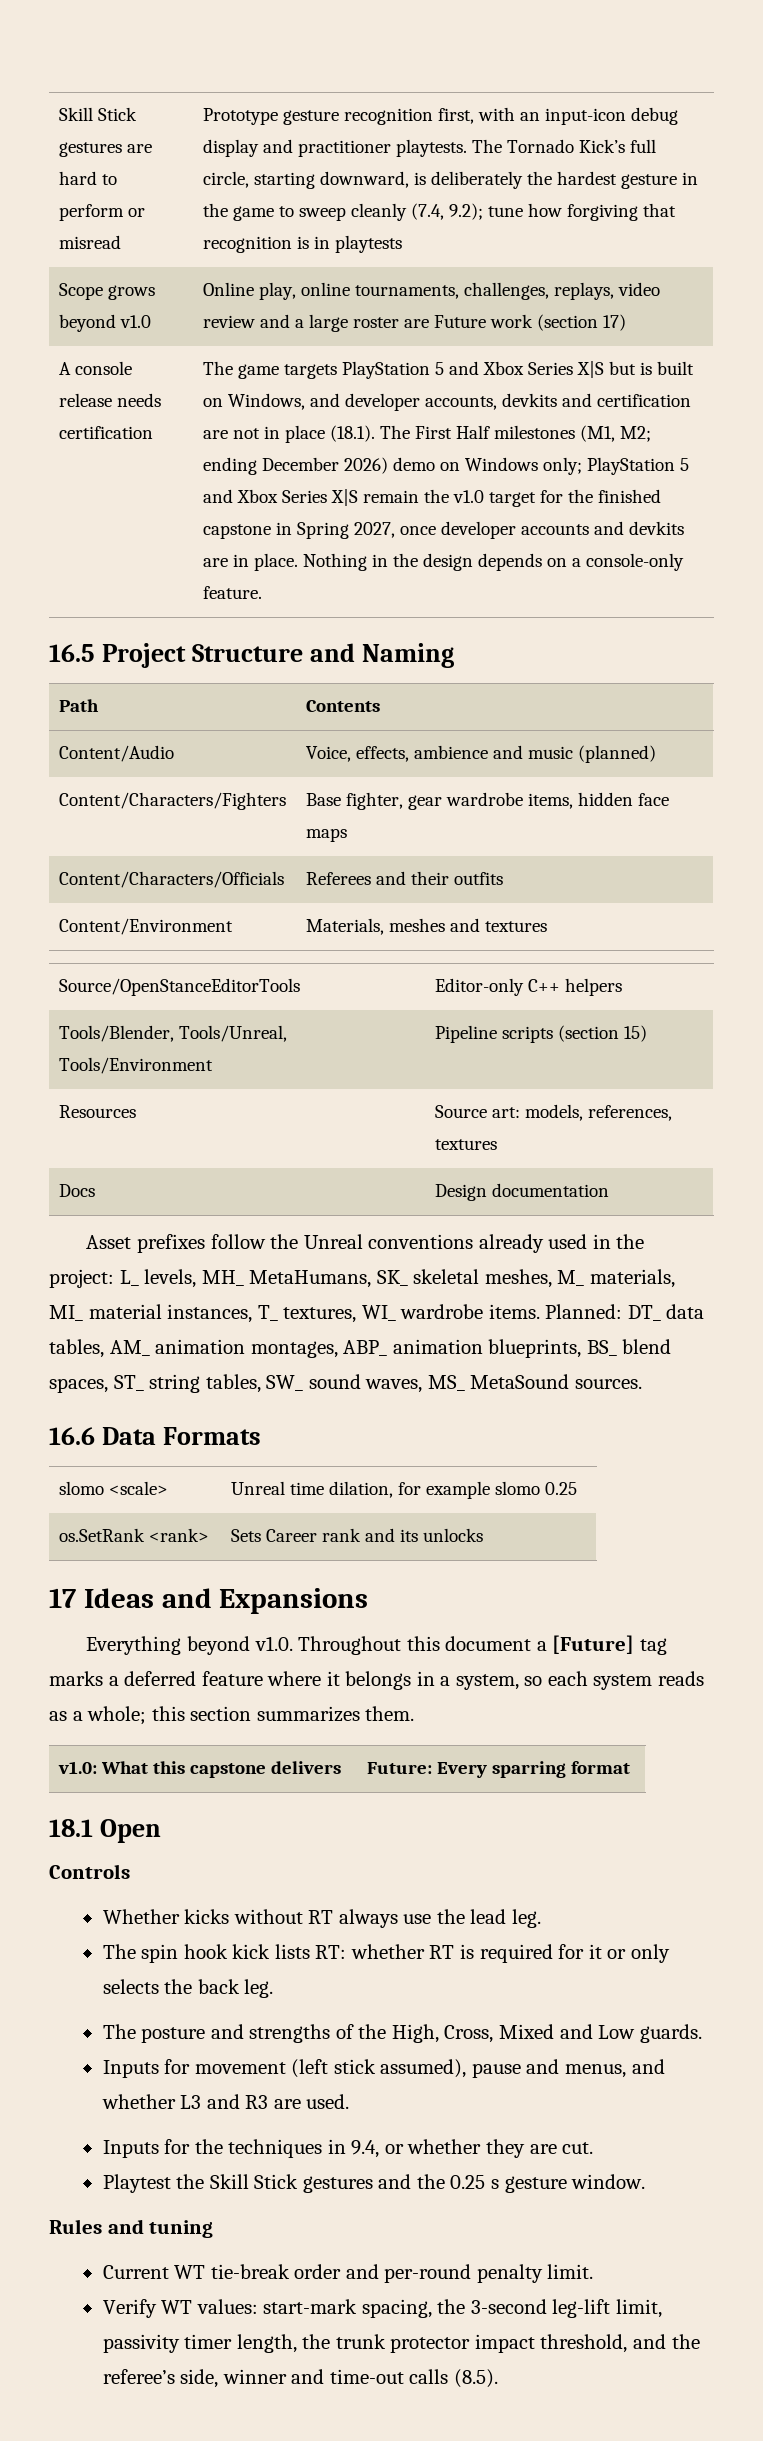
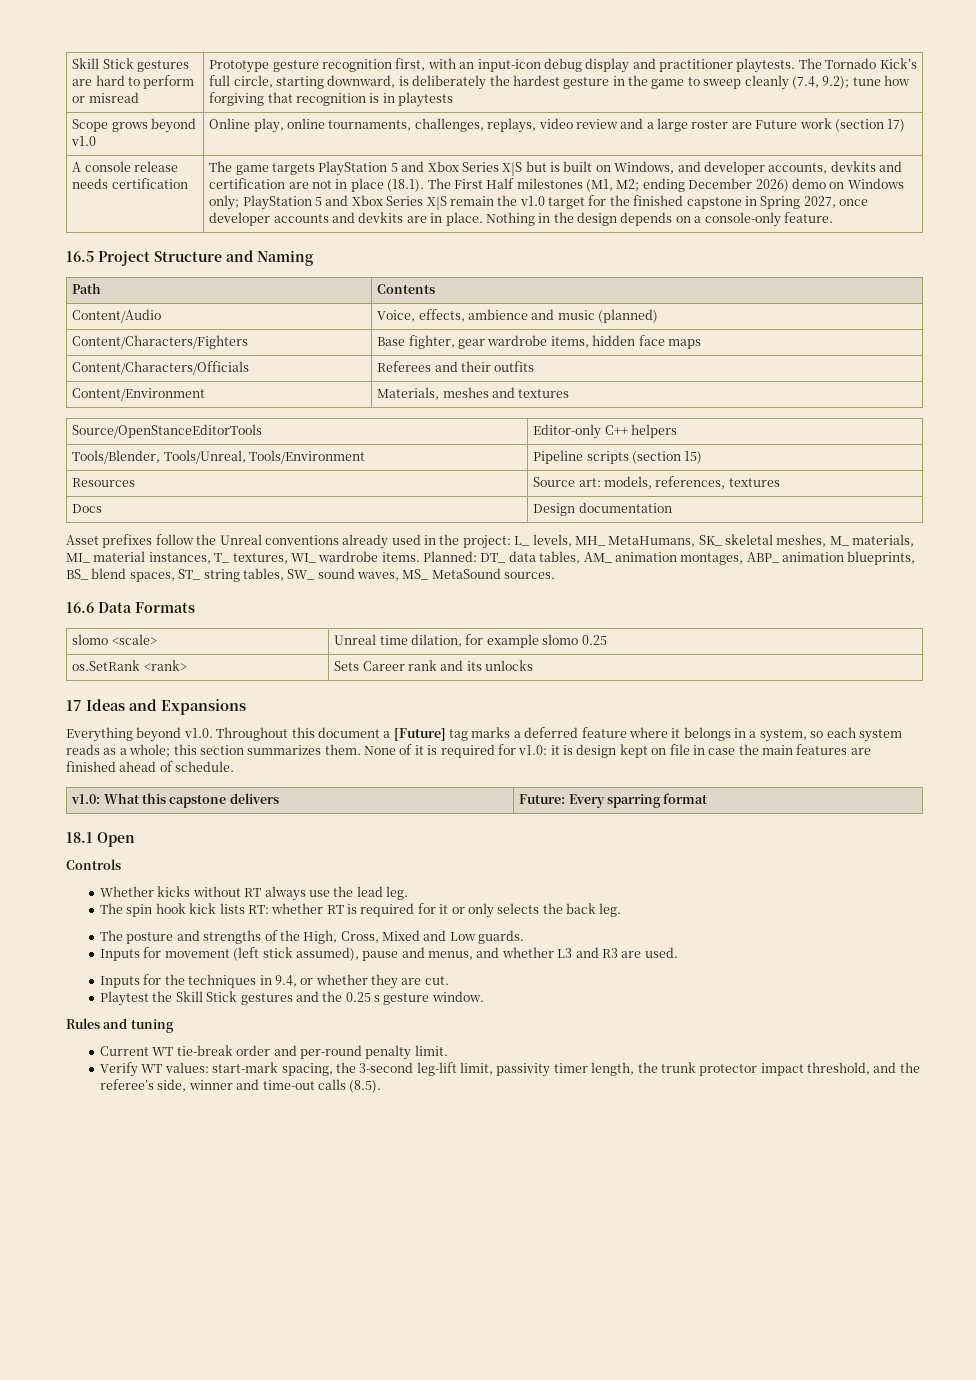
(415, 1713) none -> [364,744,871,758] [66,761,235,772] None of it is required for v1.0: it is design kept on file in case the main features are finished ahead of schedule.

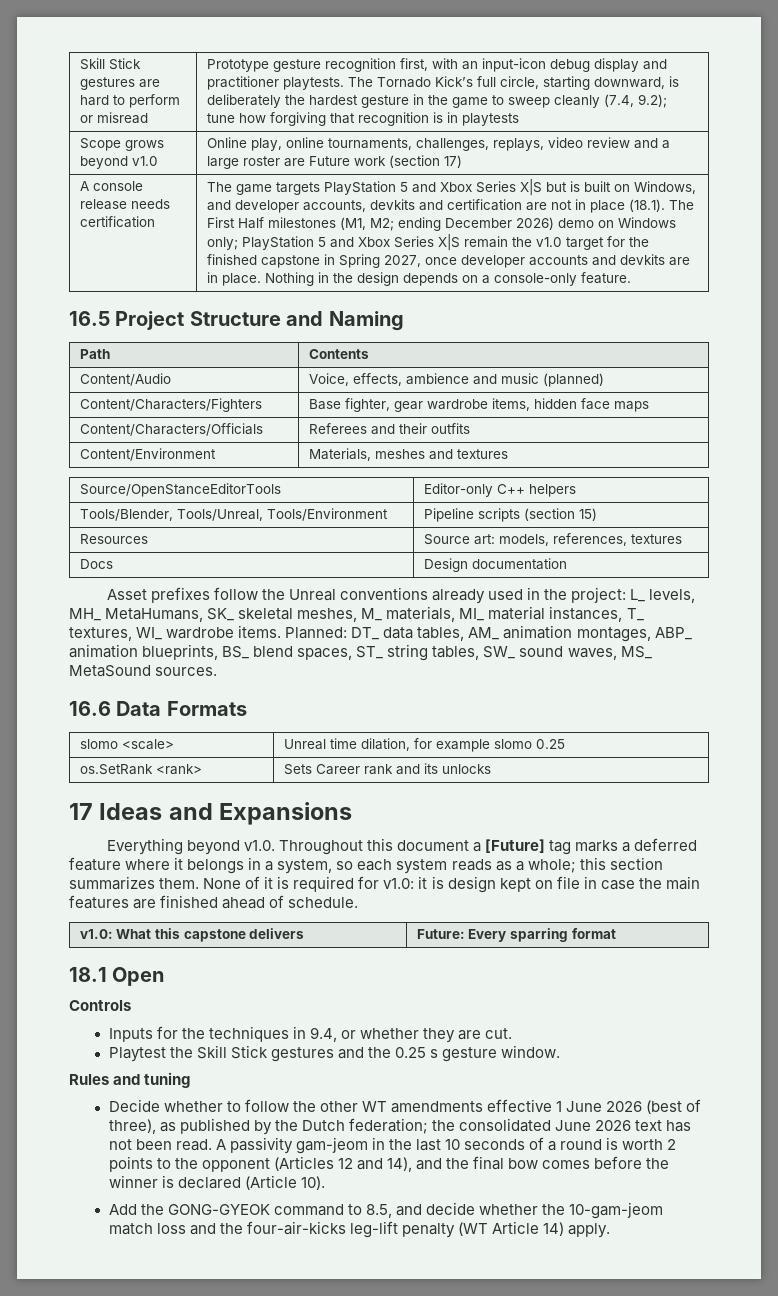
[100,886,409,901] [100,903,622,918] [100,930,525,944] [100,947,678,961] // Whether kicks without RT always use the lead leg. // The spin hook kick lists RT: whether RT is required for it or only selects the back leg. // The posture and strengths of the High, Cross, Mixed and Low guards. // Inputs for movement (left stick assumed), pause and menus, and whether L3 and R3 are used. -> (131, 1005) none
[100,1045,448,1060] [100,1062,920,1077] [100,1079,382,1093] Current WT tie-break order and per-round penalty limit. // Verify WT values: start-mark spacing, the 3-second leg-lift limit, passivity timer length, the trunk protector impact threshold, and the referee’s side, winner and time-out calls (8.5). -> [108,1099,702,1114] [108,1118,692,1135] [108,1137,677,1154] [108,1156,670,1172] [108,1175,325,1190] [108,1202,664,1219] [108,1221,611,1238] Decide whether to follow the other WT amendments effective 1 June 2026 (best of three), as published by the Dutch federation; the consolidated June 2026 text has not been read. A passivity gam-jeom in the last 10 seconds of a round is worth 2 points to the opponent (Articles 12 and 14), and the final bow comes before the winner is declared (Article 10). // Add the GONG-GYEOK command to 8.5, and decide whether the 10-gam-jeom match loss and the four-air-kicks leg-lift penalty (WT Article 14) apply.

